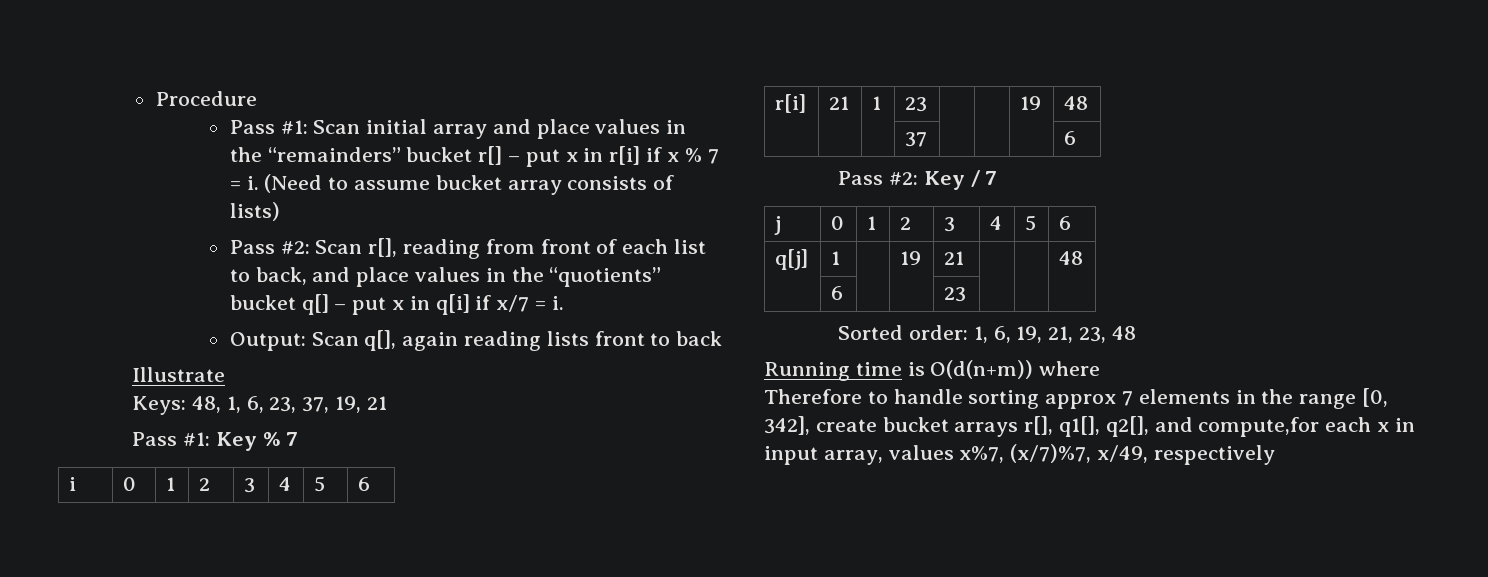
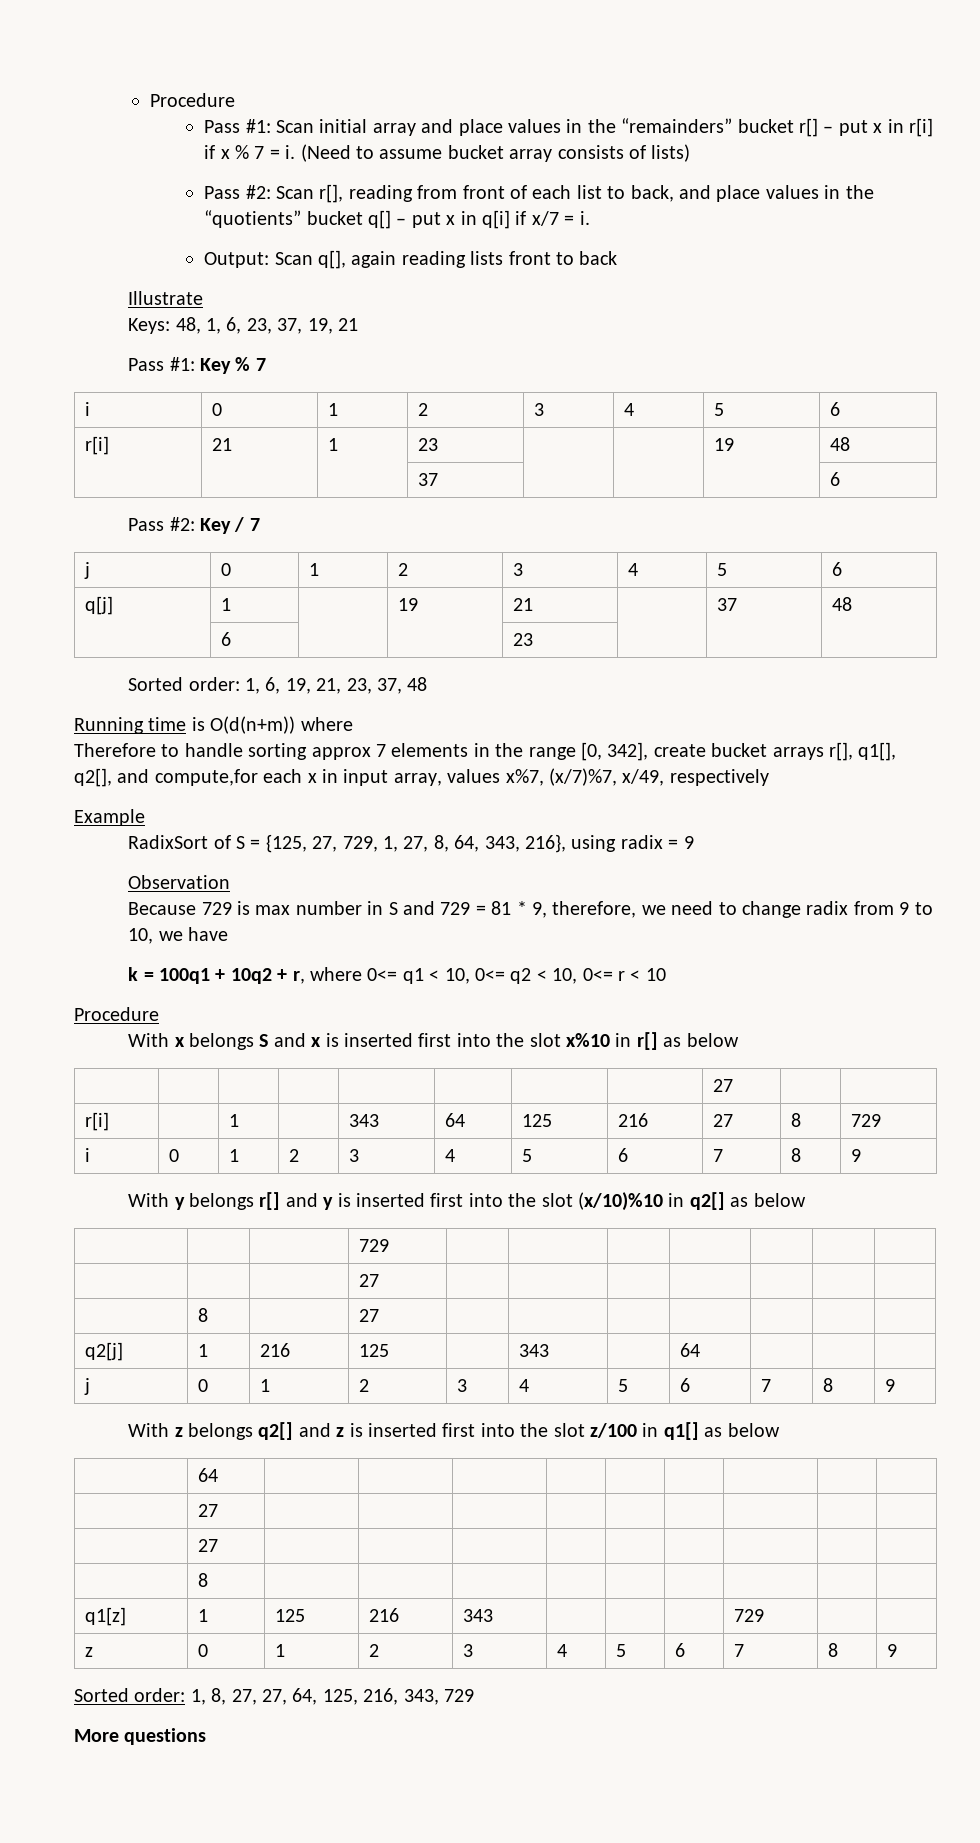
(965, 258) none -> [717,598,738,611] 37
(1106, 335) none -> [376,678,402,694] 37,
(1275, 455) none -> [74,809,145,826] [128,834,694,853] [128,875,231,889] [128,901,933,918] [128,927,228,944] [128,967,666,984] [74,1007,159,1021] [128,1032,739,1050] [713,1079,734,1092] [85,1112,110,1131] [229,1114,240,1127] [349,1114,380,1127] [445,1113,466,1127] [522,1114,553,1127] [618,1113,649,1127] [713,1114,734,1127] [791,1113,802,1127] [851,1114,882,1127] [85,1148,91,1162] [169,1149,180,1162] [229,1149,240,1162] [289,1149,300,1162] [349,1149,360,1162] [445,1149,456,1162] [522,1149,533,1162] [618,1148,629,1162] [713,1149,724,1162] [791,1148,802,1162] [851,1149,862,1162] [128,1192,806,1211] [359,1239,390,1252] [359,1274,380,1287] [198,1308,209,1322] [359,1309,380,1322] [85,1342,124,1361] [198,1344,209,1357] [260,1343,291,1357] [359,1344,390,1357] [519,1344,550,1357] [680,1343,701,1357] [84,1378,91,1395] [198,1379,209,1392] [260,1379,271,1392] [359,1379,370,1392] [457,1379,468,1392] [519,1379,530,1392] [618,1379,629,1392] [680,1378,691,1392] [761,1379,772,1392] [823,1378,834,1392] [885,1379,896,1392] [128,1422,780,1440] [198,1468,219,1482] [198,1504,219,1517] [198,1539,219,1552] [198,1573,209,1587] [85,1607,127,1626] [198,1609,209,1622] [275,1609,306,1622] [369,1608,400,1622] [463,1609,494,1622] [734,1609,765,1622] [85,1647,94,1657] [198,1644,209,1657] [275,1644,286,1657] [369,1644,380,1657] [463,1644,474,1657] [557,1644,568,1657] [616,1644,627,1657] [675,1643,686,1657] [734,1644,745,1657] [828,1643,839,1657] [887,1644,898,1657] [74,1688,474,1705] [74,1728,207,1745] // Example // RadixSort of S = {125, 27, 729, 1, 27, 8, 64, 343, 216}, using radix = 9 // Observation // Because 729 is max number in S and 729 = 81 * 9, therefore, we need to change radix from 9 to 10, we have // k = 100q1 + 10q2 + r, where 0<= q1 < 10, 0<= q2 < 10, 0<= r < 10 // Procedure // With x belongs S and x is inserted first into the slot x%10 in r[] as below // | | | | | | | | 27 | | // r[i] | | 1 | | 343 | 64 | 125 | 216 | 27 | 8 | 729 // i | 0 | 1 | 2 | 3 | 4 | 5 | 6 | 7 | 8 | 9 // With y belongs r[] and y is inserted first into the slot (x/10)%10 in q2[] as below // | | | 729 | | | | | | | // | | | 27 | | | | | | | // | 8 | | 27 | | | | | | | // q2[j] | 1 | 216 | 125 | | 343 | | 64 | | | // j | 0 | 1 | 2 | 3 | 4 | 5 | 6 | 7 | 8 | 9 // With z belongs q2[] and z is inserted first into the slot z/100 in q1[] as below // | 64 | | | | | | | | | // | 27 | | | | | | | | | // | 27 | | | | | | | | | // | 8 | | | | | | | | | // q1[z] | 1 | 125 | 216 | 343 | | | | 729 | | // z | 0 | 1 | 2 | 3 | 4 | 5 | 6 | 7 | 8 | 9 // Sorted order: 1, 8, 27, 27, 64, 125, 216, 343, 729 // More questions

